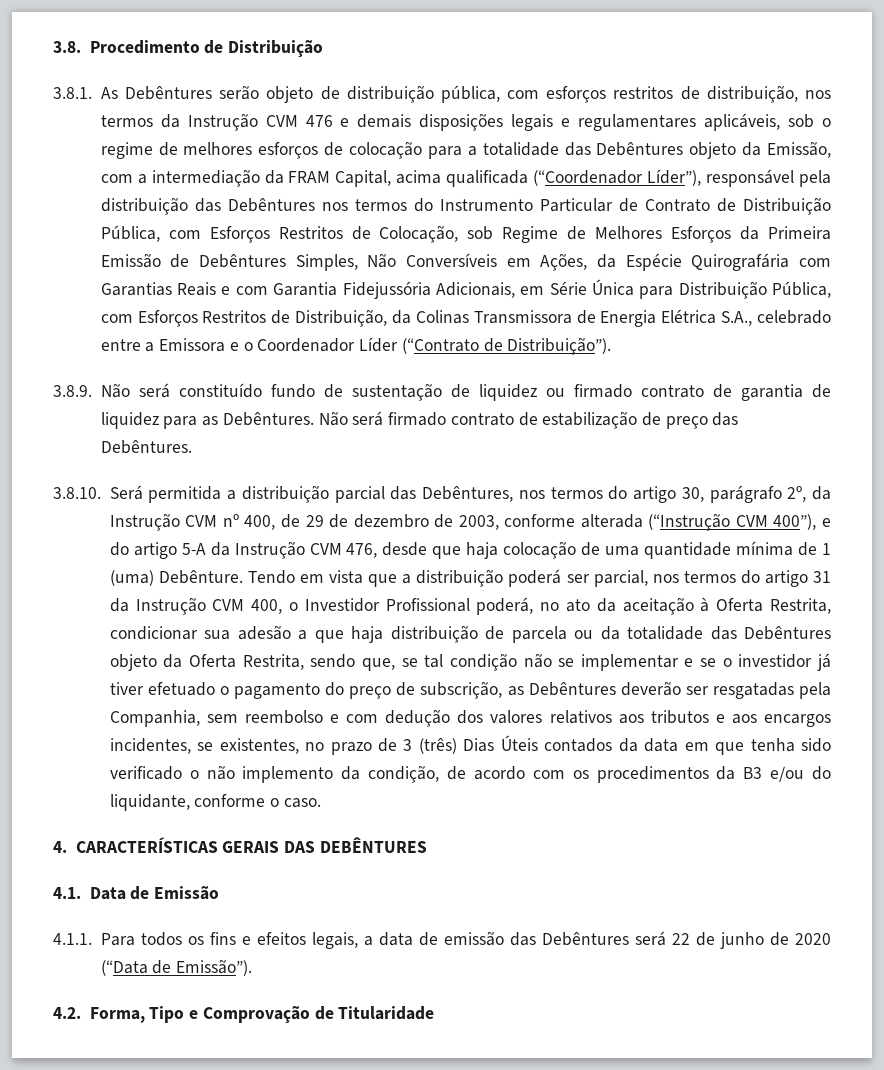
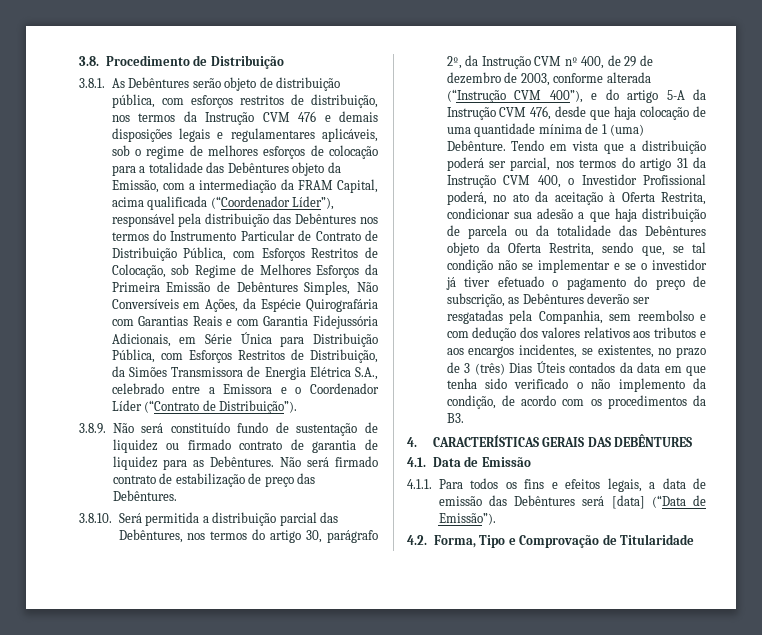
[415,310,469,324] Colinas -> [128,367,167,377] Simões
[743,766,831,782] [109,794,321,811] B3 e/ou do liquidante, conforme o caso. -> [446,413,464,423] B3.
[671,932,832,949] 22 de junho de 2020 -> [611,495,645,509] [data]

